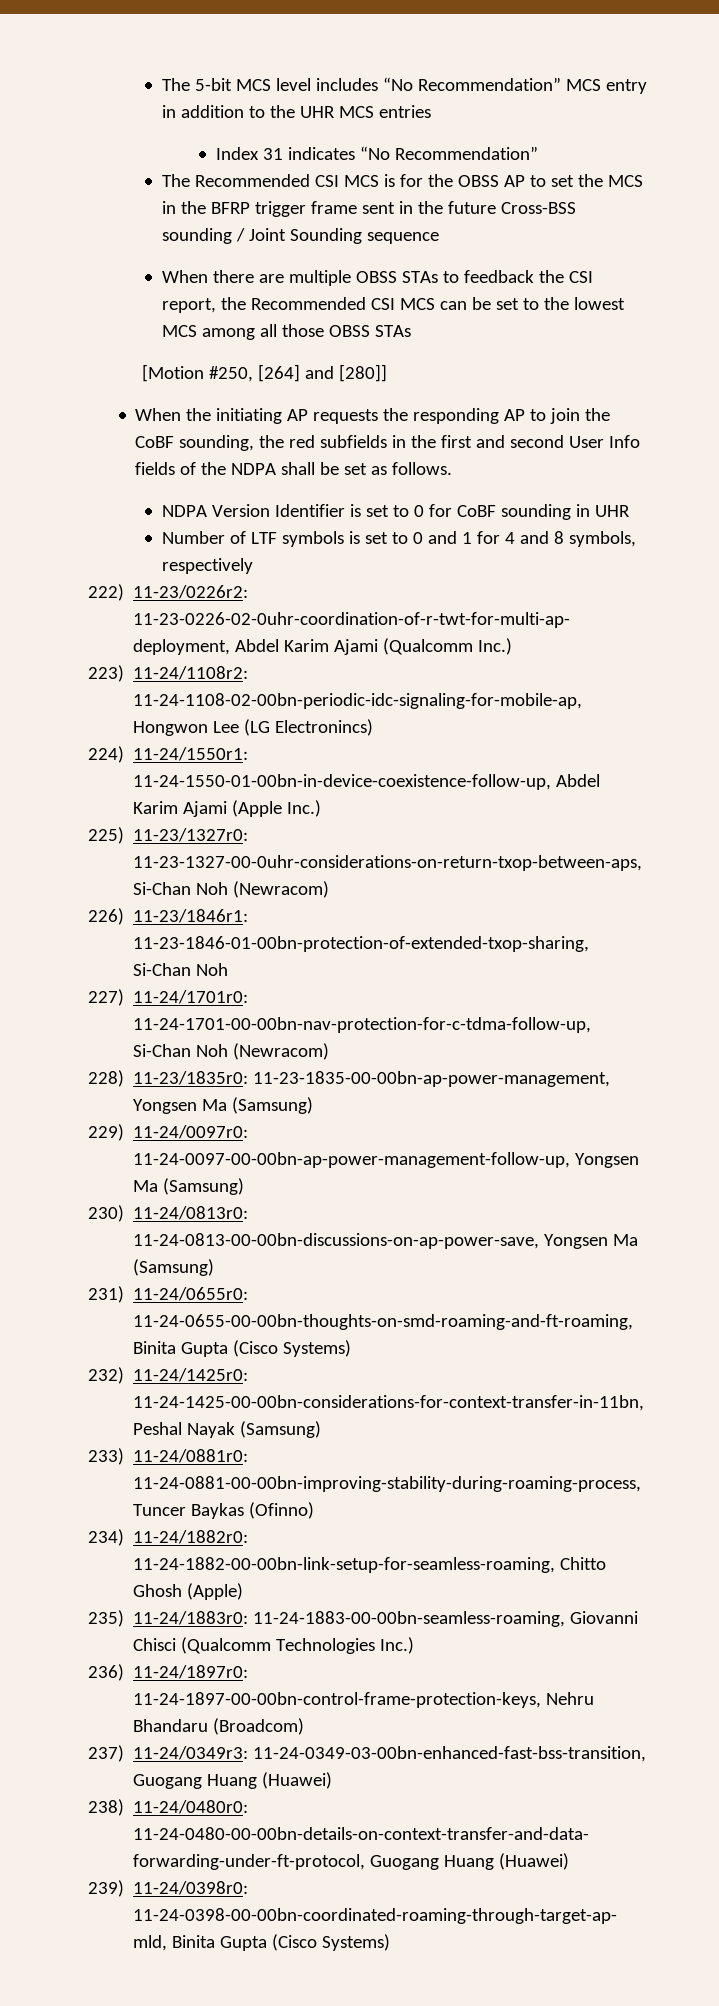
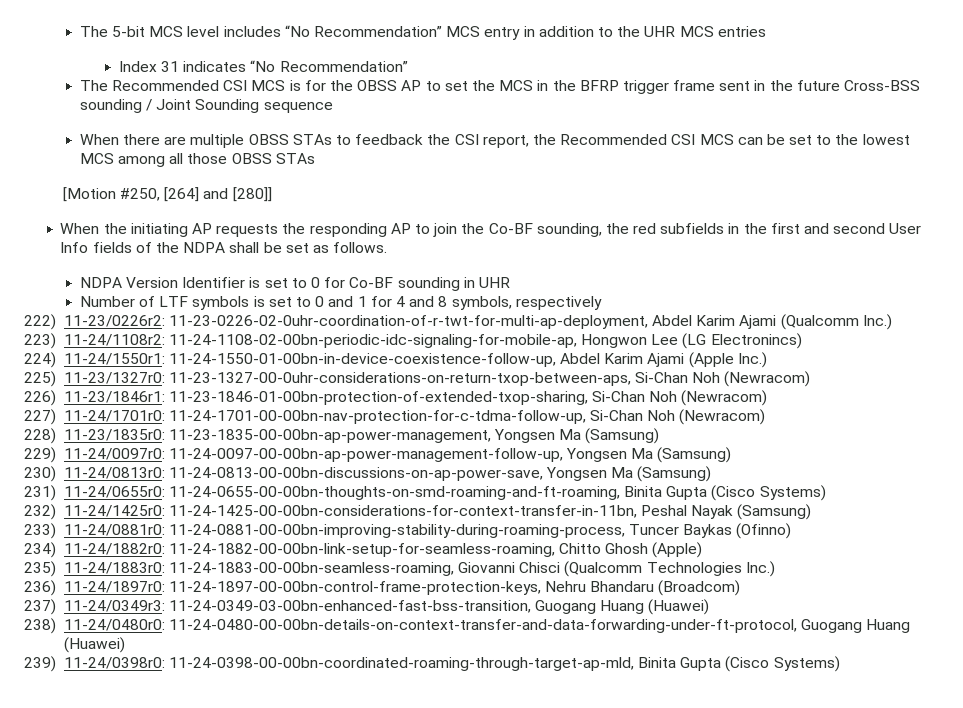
[135,436,175,448] CoBF -> [488,223,533,234] Co-BF
[456,505,496,517] CoBF -> [349,277,394,288] Co-BF
(229, 969) none -> [681,390,768,406] (Newracom)

